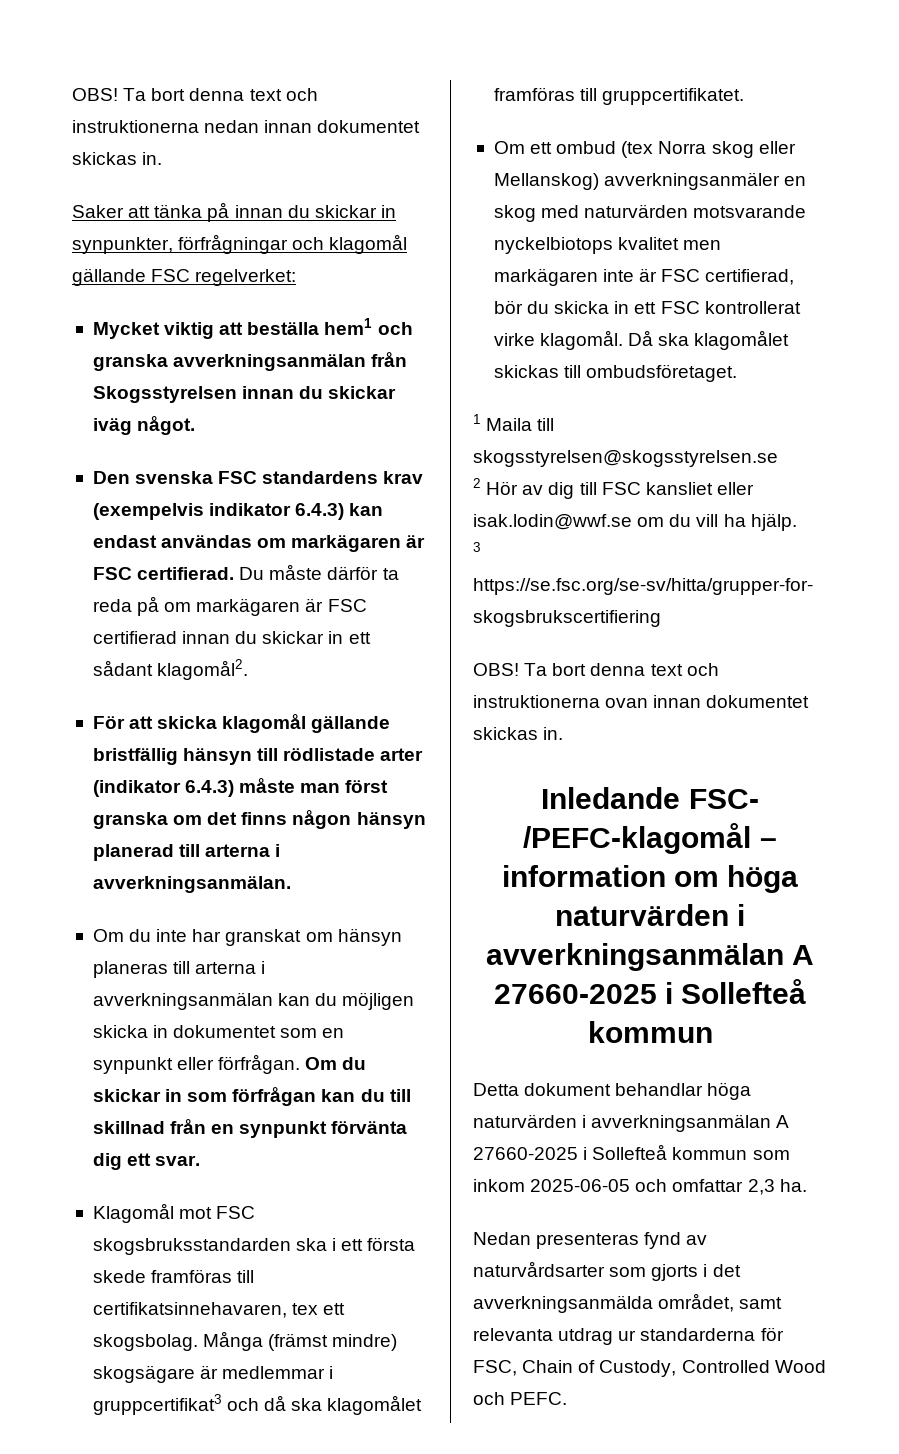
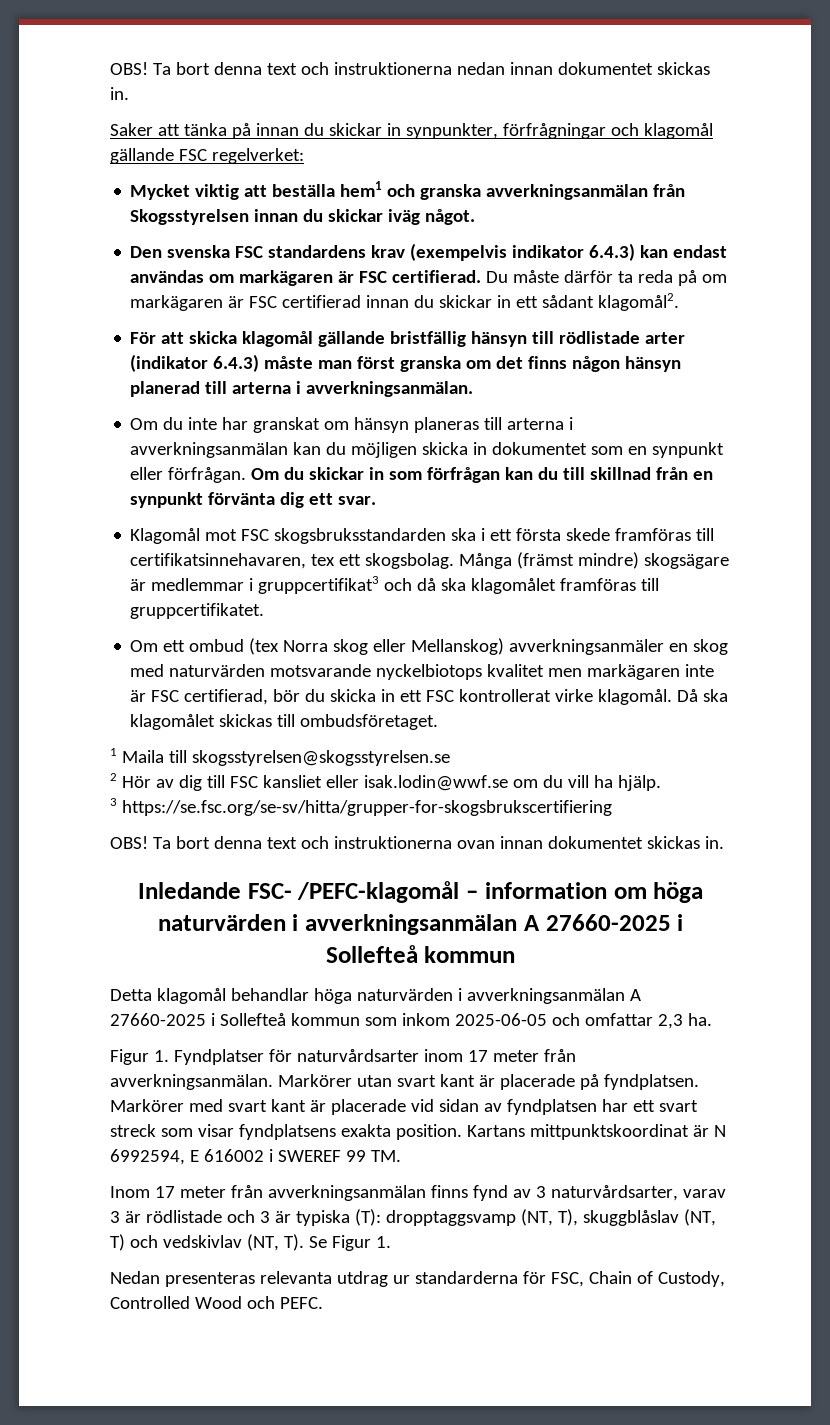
[524,1083,612,1096] dokument -> [156,988,226,1004] klagomål
[473,1232,708,1249] [473,1261,741,1281] [473,1293,783,1313] Nedan presenteras fynd av naturvårdsarter som gjorts i det avverkningsanmälda området, samt -> [110,1049,576,1065] [110,1074,699,1090] [110,1099,698,1115] [110,1124,726,1140] [110,1149,401,1165] [110,1185,726,1201] [110,1209,716,1226] [110,1234,391,1251] [110,1271,255,1287] Figur 1. Fyndplatser för naturvårdsarter inom 17 meter från avverkningsanmälan. Markörer utan svart kant är placerade på fyndplatsen. Markörer med svart kant är placerade vid sidan av fyndplatsen har ett svart streck som visar fyndplatsens exakta position. Kartans mittpunktskoordinat är N 6992594, E 616002 i SWEREF 99 TM. // Inom 17 meter från avverkningsanmälan finns fynd av 3 naturvårdsarter, varav 3 är rödlistade och 3 är typiska (T): dropptaggsvamp (NT, T), skuggblåslav (NT, T) och vedskivlav (NT, T). Se Figur 1. // Nedan presenteras

